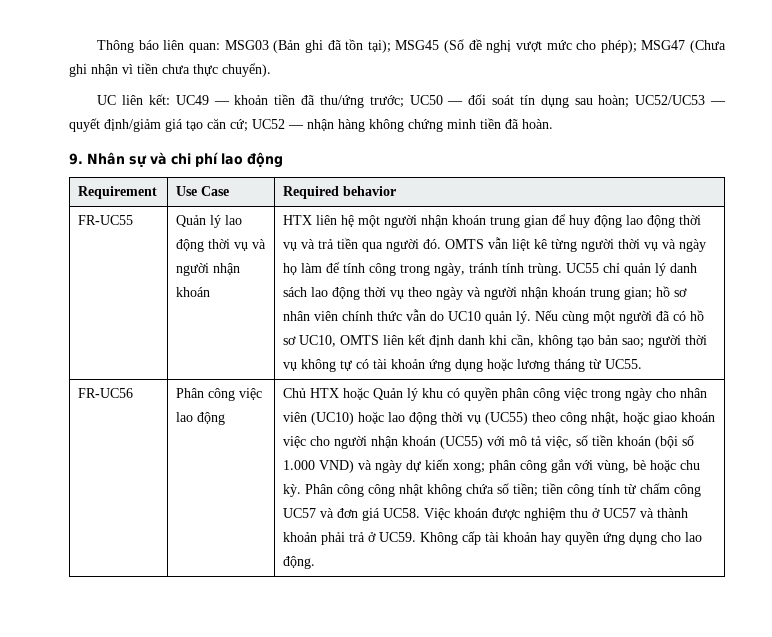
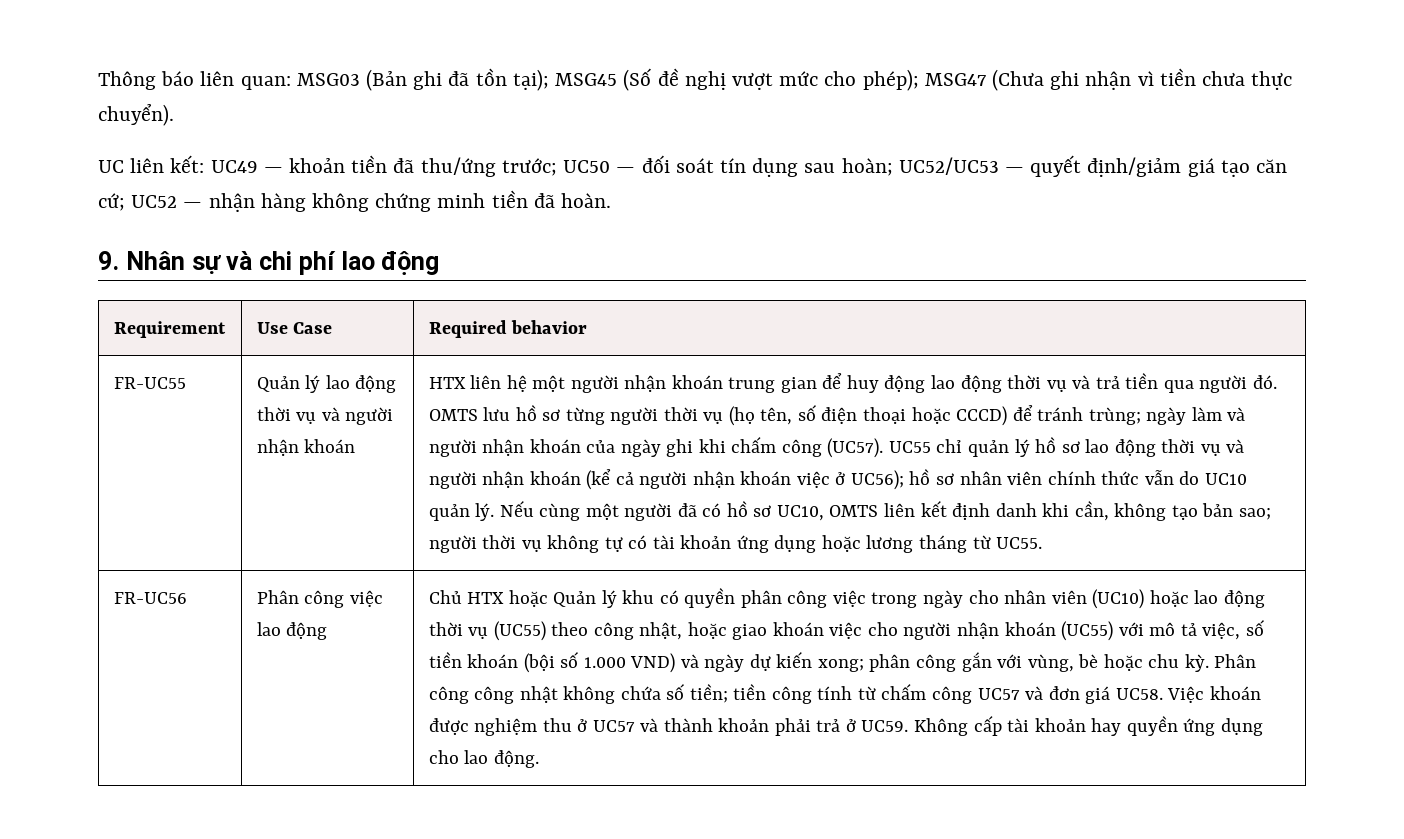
[488,237,548,251] vẫn liệt kê -> [483,405,561,421] lưu hồ sơ
[662,239,707,252] [283,262,563,276] và ngày họ làm để tính công trong ngày, tránh tính trùng. -> [728,405,1246,426] [428,437,884,458] (họ tên, số điện thoại hoặc CCCD) để tránh trùng; ngày làm và người nhận khoán của ngày ghi khi chấm công (UC57).
[670,263,698,273] [283,287,653,300] danh sách lao động thời vụ theo ngày và người nhận khoán trung gian; -> [1035,437,1245,457] [428,469,904,490] hồ sơ lao động thời vụ và người nhận khoán (kể cả người nhận khoán việc ở UC56);

